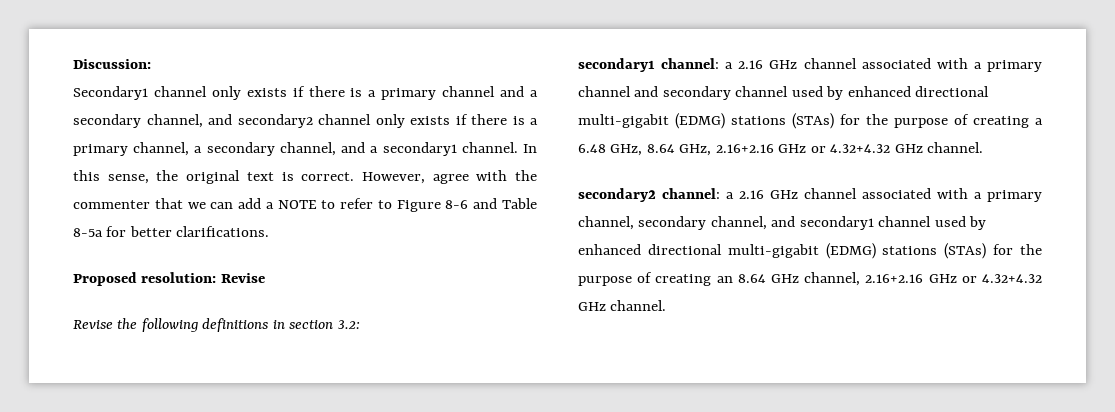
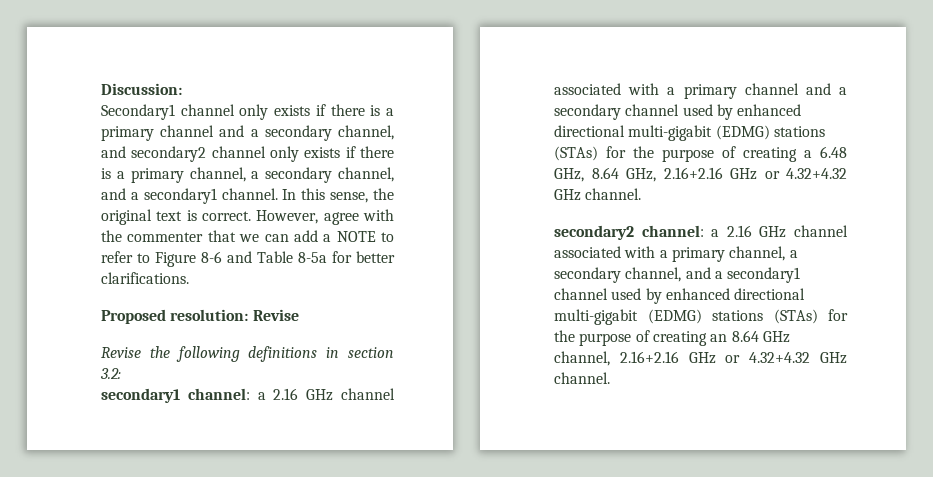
(659, 91) none -> [839,87,847,95] a
[638,216,796,230] secondary channel, and -> [789,250,798,258] [554,267,723,283] a secondary channel, and a

